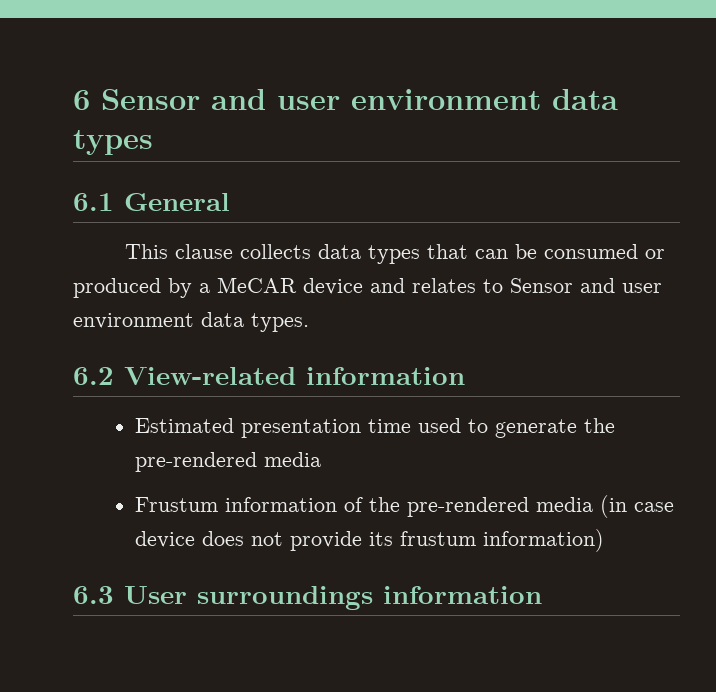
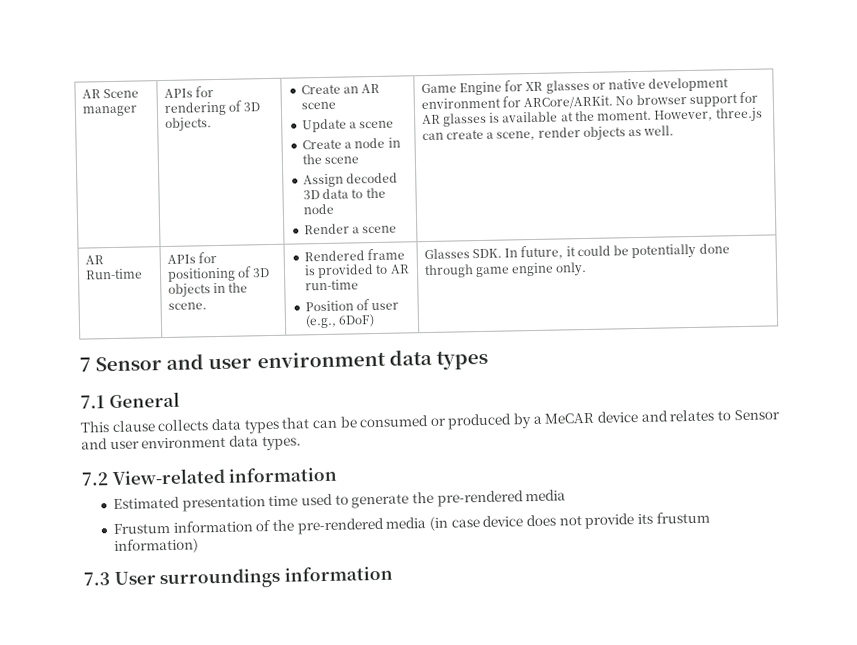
[73,90,90,110] 6 -> [81,88,139,99] [81,105,138,117] [163,86,214,98] [163,100,261,116] [164,117,212,132] [300,83,381,95] [300,101,336,110] [301,118,395,133] [301,137,401,150] [301,153,360,165] [302,172,399,188] [302,187,386,200] [302,203,334,215] [303,223,398,235] [420,77,730,96] [420,91,759,110] [421,107,763,127] [421,125,675,142] [84,255,104,265] [84,268,143,280] [166,252,217,264] [166,266,271,282] [167,282,249,298] [167,302,207,310] [303,248,406,262] [303,264,410,279] [304,279,359,291] [304,299,400,312] [304,314,376,329] [423,243,730,260] [423,261,588,279] [79,357,91,372] AR Scene manager | APIs for rendering of 3D objects. | Create an AR scene // Update a scene // Create a node in the scene // Assign decoded 3D data to the node // Render a scene | Game Engine for XR glasses or native development environment for ARCore/ARKit. No browser support for AR glasses is available at the moment. However, three.js can create a scene, render objects as well. // AR Run-time | APIs for positioning of 3D objects in the scene. | Rendered frame is provided to AR run-time // Position of user (e.g., 6DoF) | Glasses SDK. In future, it could be potentially done through game engine only. // 7
[73,193,114,211] 6.1 -> [80,395,105,409] 7.1
[73,367,114,385] 6.2 -> [81,472,109,486] 7.2
[73,586,114,604] 6.3 -> [83,572,110,586] 7.3

